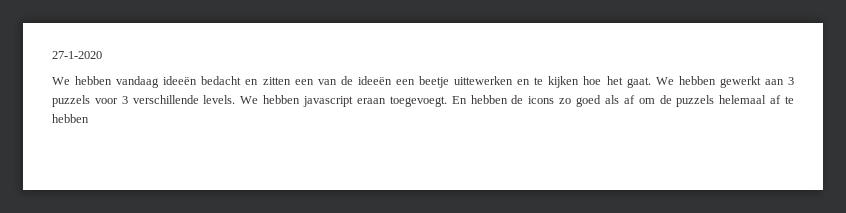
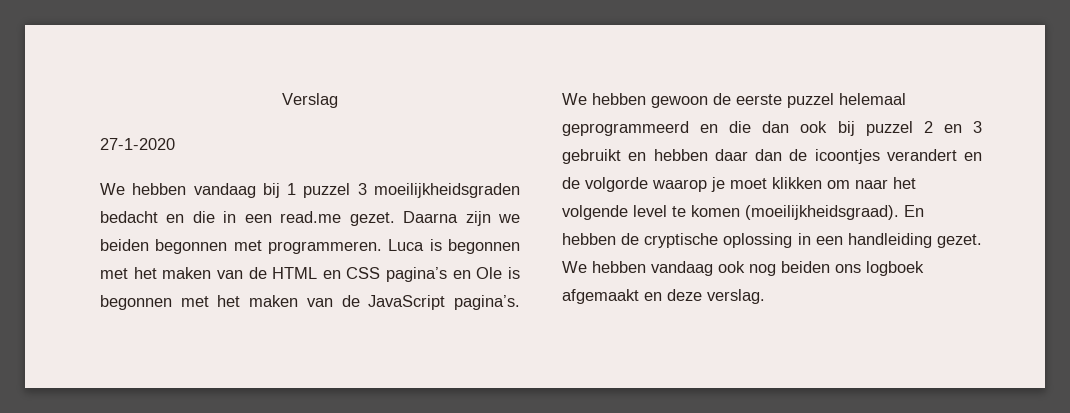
(52, 55) none -> [282,93,338,108] Verslag //
[163,76,795,88] [52,95,794,107] [52,114,89,123] ideeën bedacht en zitten een van de ideeën een beetje uittewerken en te kijken hoe het gaat. We hebben gewerkt aan 3 puzzels voor 3 verschillende levels. We hebben javascript eraan toegevoegt. En hebben de icons zo goed als af om de puzzels helemaal af te hebben -> [262,183,520,198] [100,211,520,226] [100,239,520,254] [100,267,520,282] [100,295,520,310] [562,93,906,108] [562,121,982,136] [562,149,982,164] [562,177,916,192] [562,205,924,220] [562,233,982,248] [562,261,924,276] [562,289,765,304] bij 1 puzzel 3 moeilijkheidsgraden bedacht en die in een read.me gezet. Daarna zijn we beiden begonnen met programmeren. Luca is begonnen met het maken van de HTML en CSS pagina’s en Ole is begonnen met het maken van de JavaScript pagina’s. We hebben gewoon de eerste puzzel helemaal geprogrammeerd en die dan ook bij puzzel 2 en 3 gebruikt en hebben daar dan de icoontjes verandert en de volgorde waarop je moet klikken om naar het volgende level te komen (moeilijkheidsgraad). En hebben de cryptische oplossing in een handleiding gezet. We hebben vandaag ook nog beiden ons logboek afgemaakt en deze verslag.

